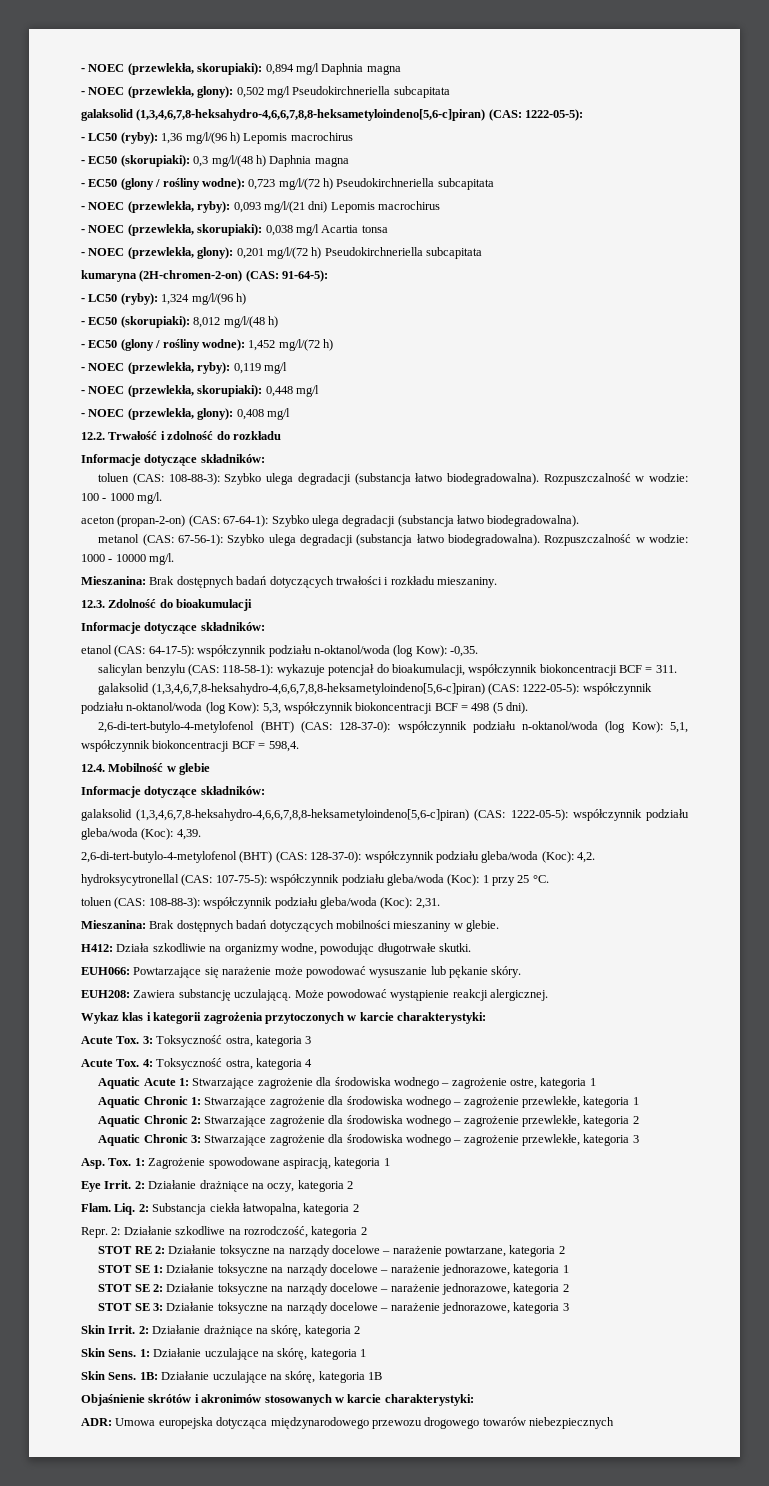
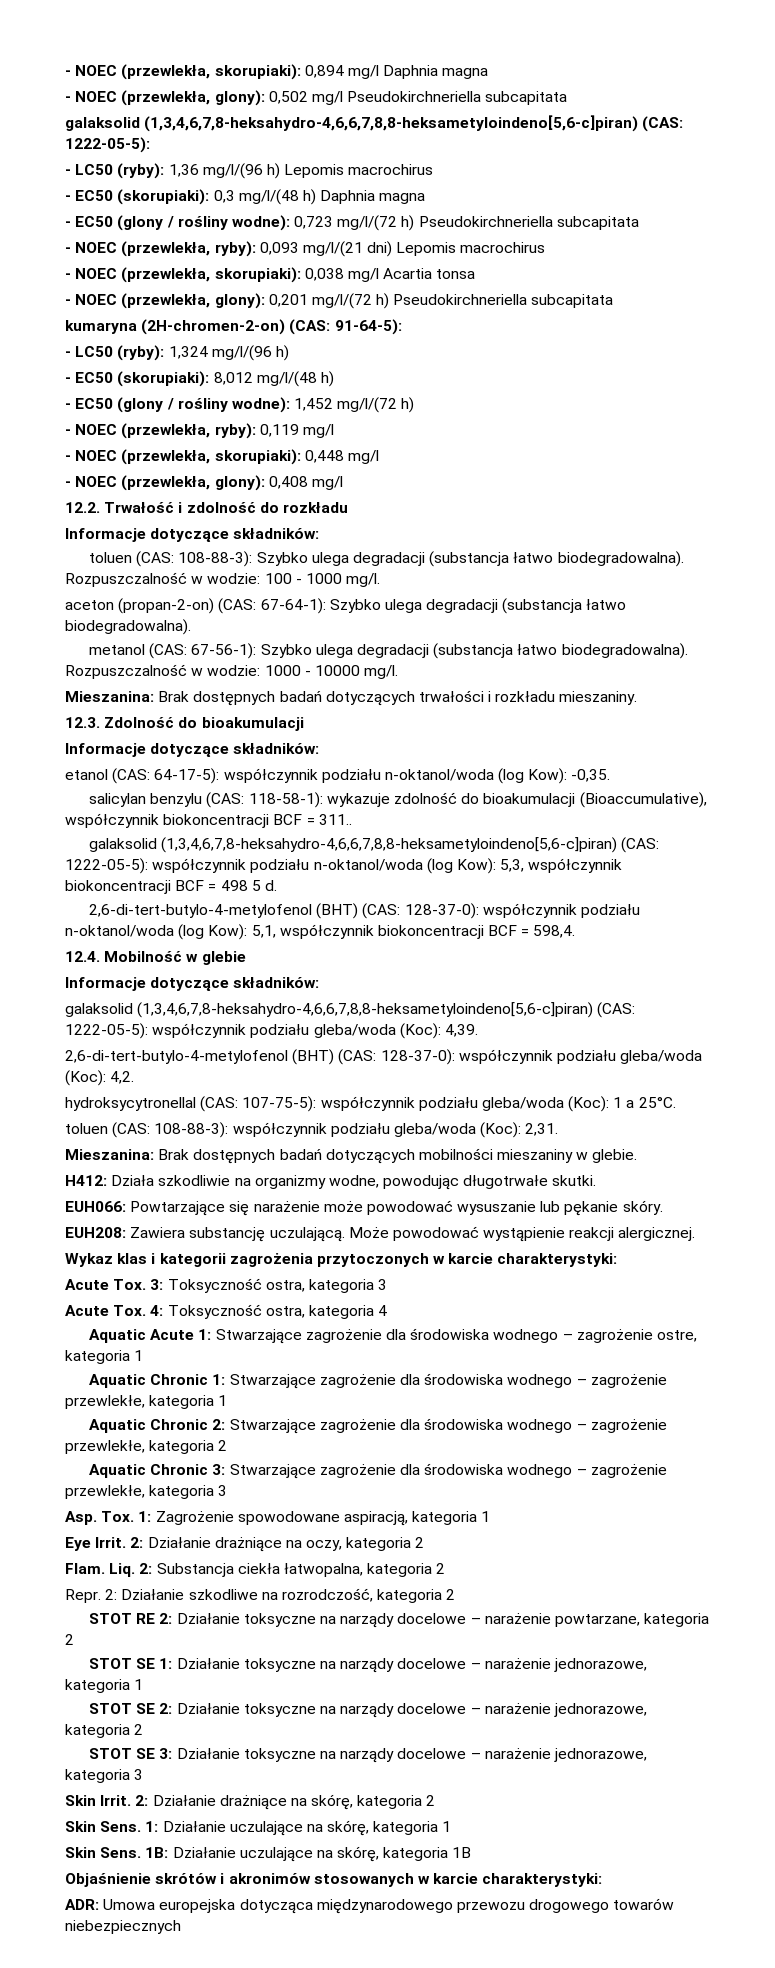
[328,664,677,676] potencjał do bioakumulacji, współczynnik biokoncentracji BCF = 311. -> [393,792,707,808] [65,813,352,828] zdolność do bioakumulacji (Bioaccumulative), współczynnik biokoncentracji BCF = 311..
[492,702,529,714] (5 dni). -> [251,880,277,891] 5 d.
[492,875,549,886] przy 25 °C. -> [626,1097,676,1108] a 25°C.

